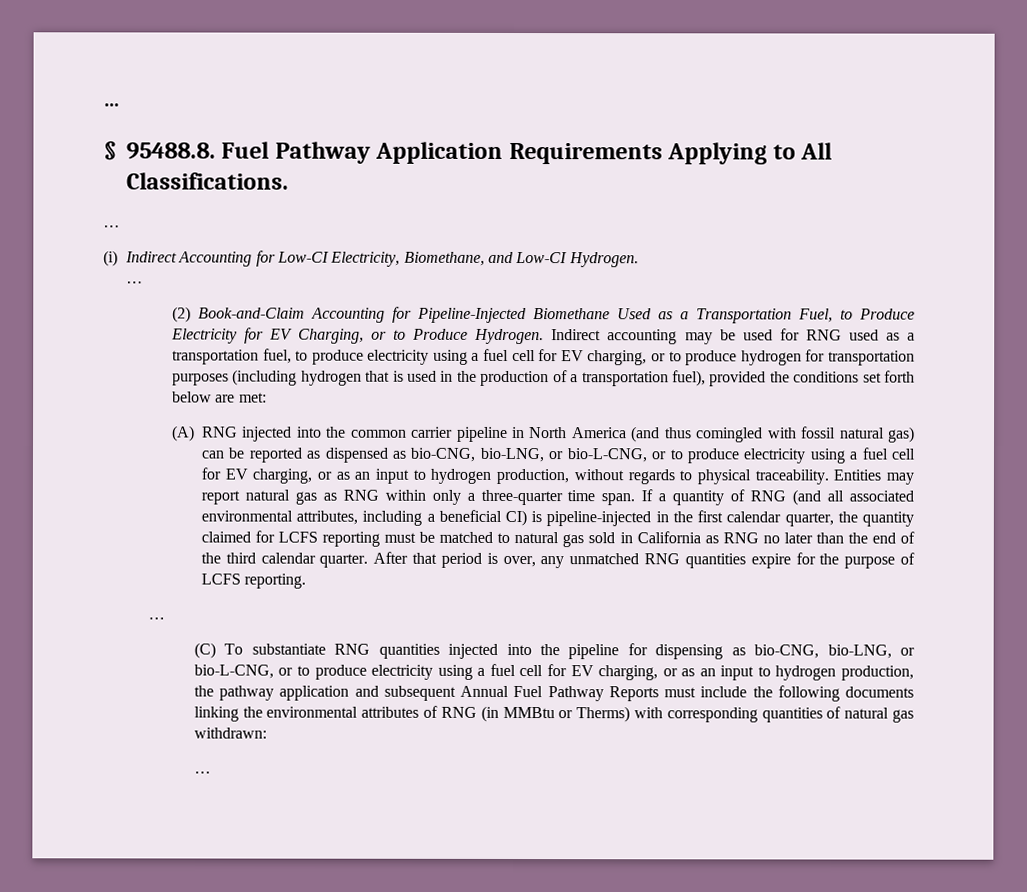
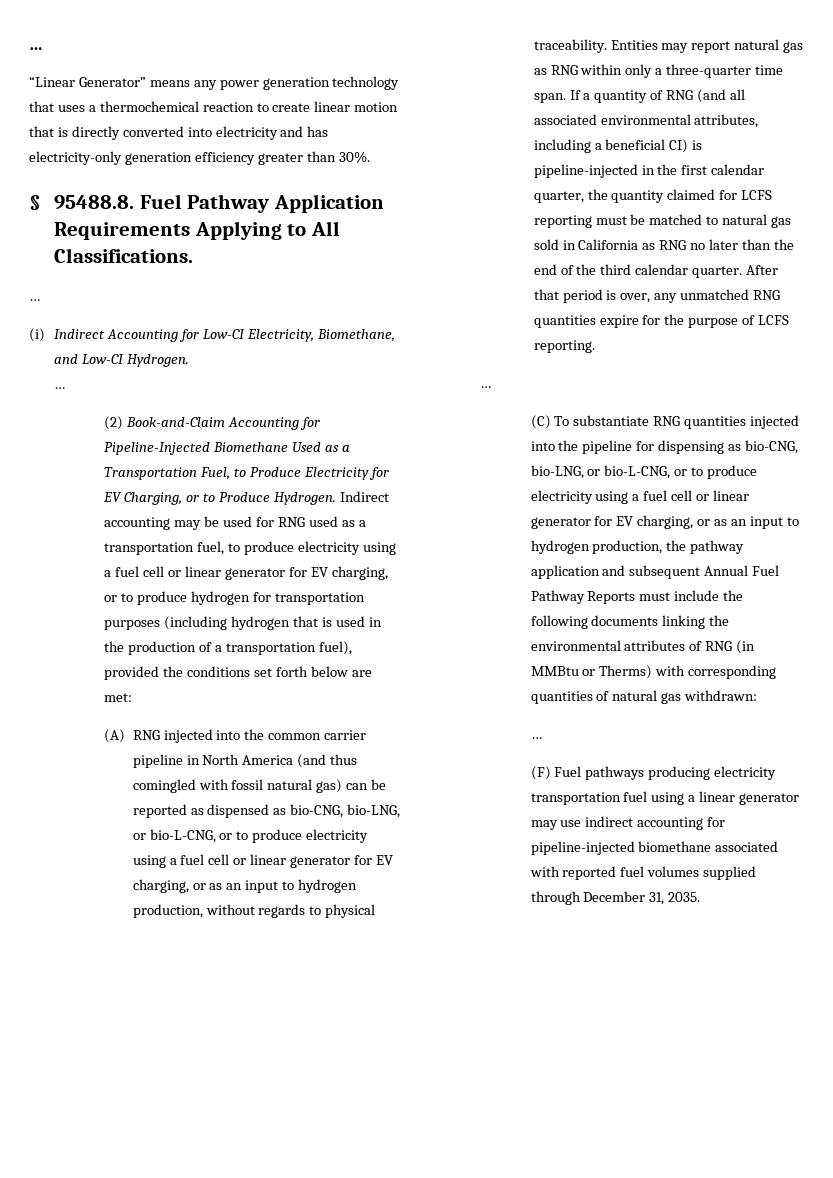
[103,103,120,107] … -> [29,47,43,50] [29,76,400,90] [29,101,399,112] [29,126,329,140] [29,151,370,165] … // “Linear Generator” means any power generation technology that uses a thermochemical reaction to create linear motion that is directly converted into electricity and has electricity-only generation efficiency greater than 30%.
(536, 355) none -> [168,566,285,580] or linear generator
(915, 454) none -> [233,854,351,868] or linear generator
(544, 671) none -> [696,490,750,501] [530,517,591,529] or linear generator
(211, 772) none -> [530,766,777,780] [530,791,800,805] [530,816,726,830] [530,841,779,855] [529,866,757,880] [530,891,701,905] // (F) Fuel pathways producing electricity transportation fuel using a linear generator may use indirect accounting for pipeline-injected biomethane associated with reported fuel volumes supplied through December 31, 2035.

